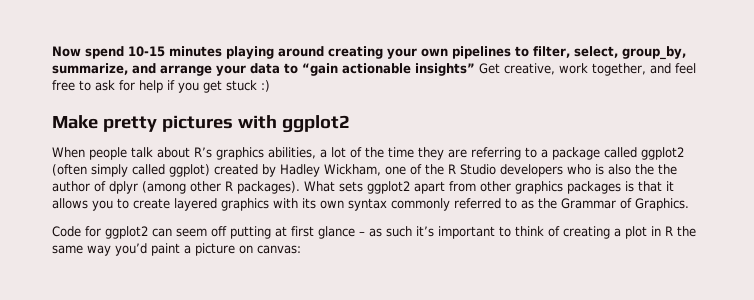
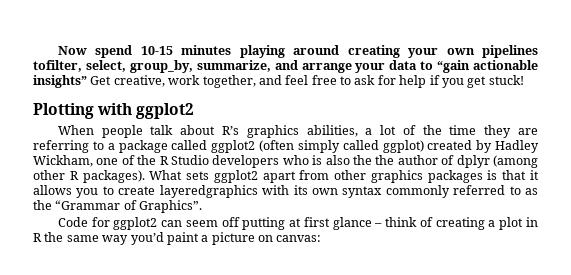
[515,46,570,58] to filter, -> [33,60,82,72] tofilter,
[226,80,270,92] [52,115,233,132] stuck :) // Make pretty pictures -> [488,75,524,85] [33,103,94,119] stuck! // Plotting
[174,198,269,211] layered graphics -> [159,185,258,198] layeredgraphics
[561,198,689,211] Grammar of Graphics. -> [55,200,203,213] “Grammar of Graphics”.
[369,226,511,239] as such it’s important to -> (383, 225) none

